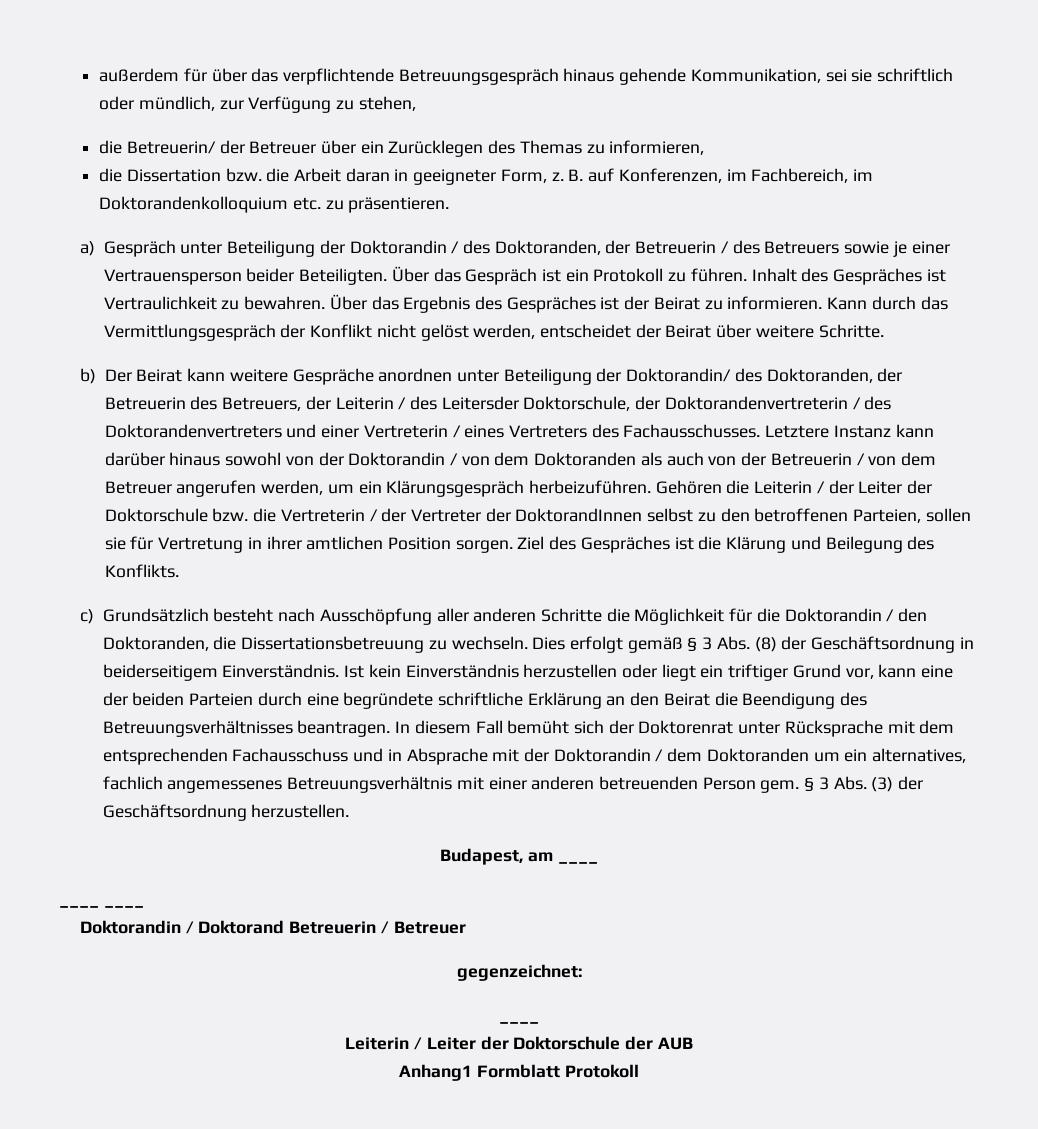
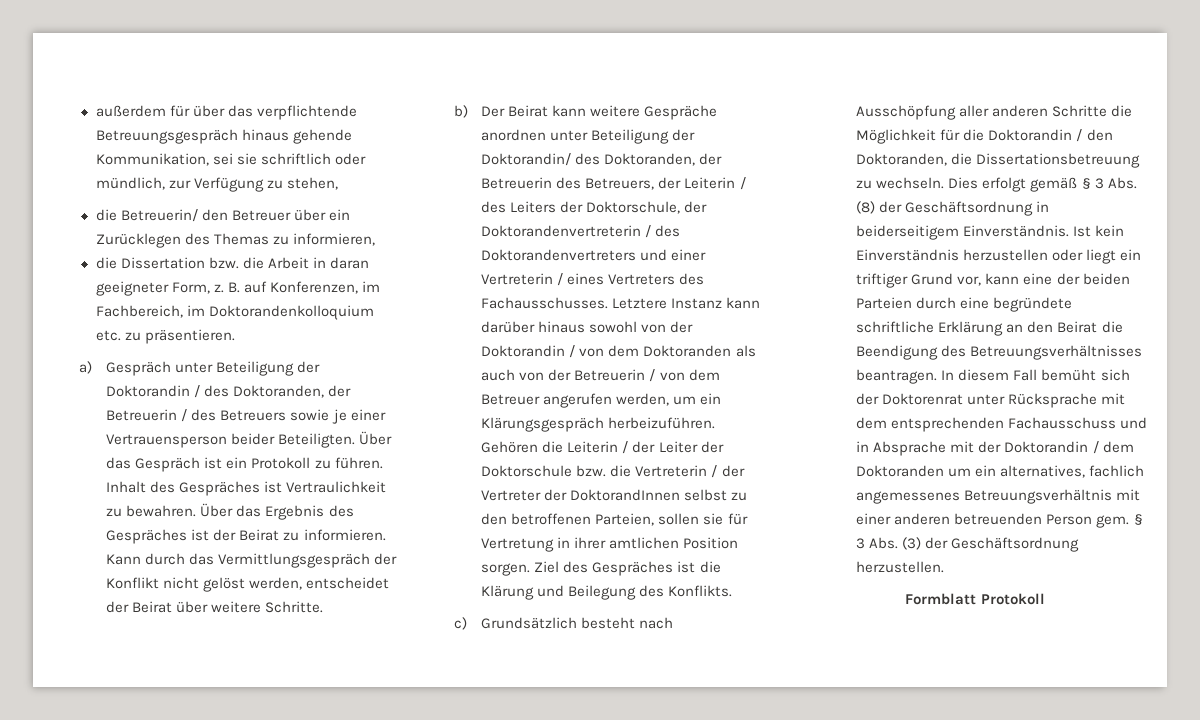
[219,140,245,154] der -> [201,209,228,221] den
[345,168,409,182] daran in -> [312,257,369,269] in daran
[441,396,519,410] Leitersder -> [510,201,584,213] Leiters der
[440,848,598,865] [59,905,144,908] [79,920,466,934] [456,964,582,981] [499,1021,539,1024] [345,1036,693,1050] [399,1064,473,1081] Budapest, am ____ // ____ ____ // Doktorandin / Doktorand Betreuerin / Betreuer // gegenzeichnet: // ____ // Leiterin / Leiter der Doktorschule der AUB // Anhang1 -> (945, 567) none

